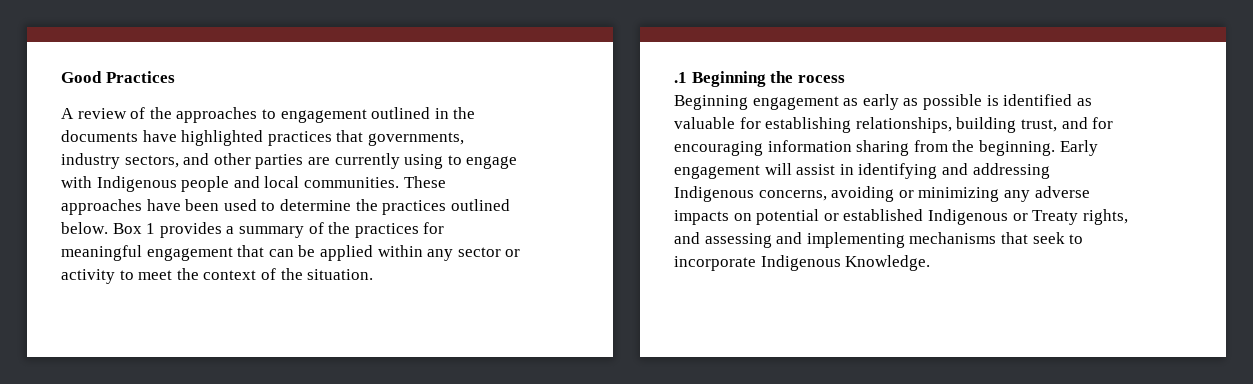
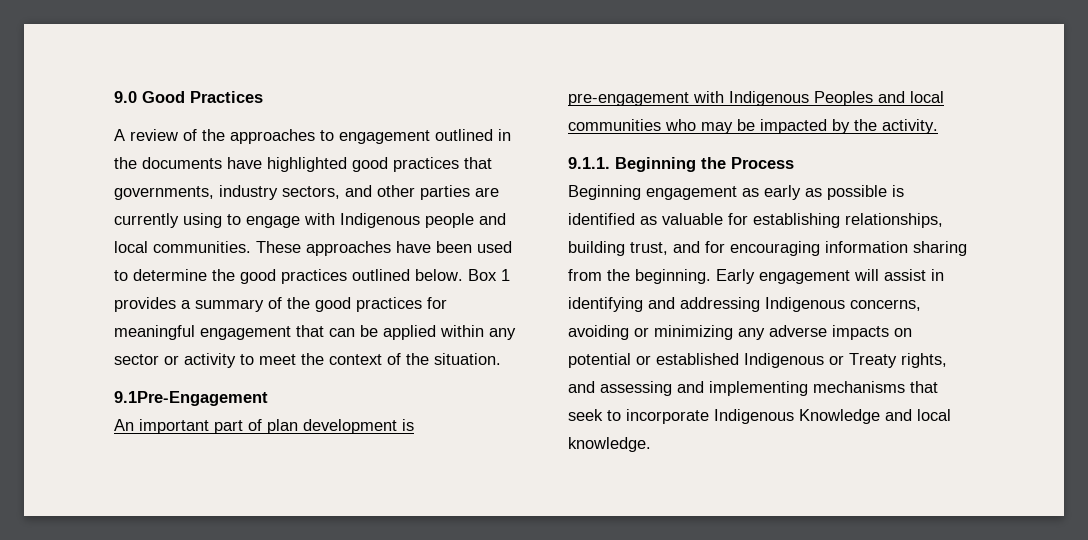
(61, 77) none -> [114,91,137,103] 9.0
(264, 138) none -> [352,157,388,172] good
(378, 205) none -> [240,269,276,284] good
(351, 228) none -> [315,297,351,312] good
[674,72,687,83] .1 -> [114,391,268,406] [114,419,414,434] [568,91,944,106] [568,119,938,134] [568,157,610,169] 9.1Pre-Engagement // An important part of plan development is pre-engagement with Indigenous Peoples and local communities who may be impacted by the activity. // 9.1.1.
[797,75,845,83] rocess -> [731,157,794,169] Process
[845,255,931,271] Knowledge. -> [799,409,951,424] [568,437,651,452] Knowledge and local knowledge.

